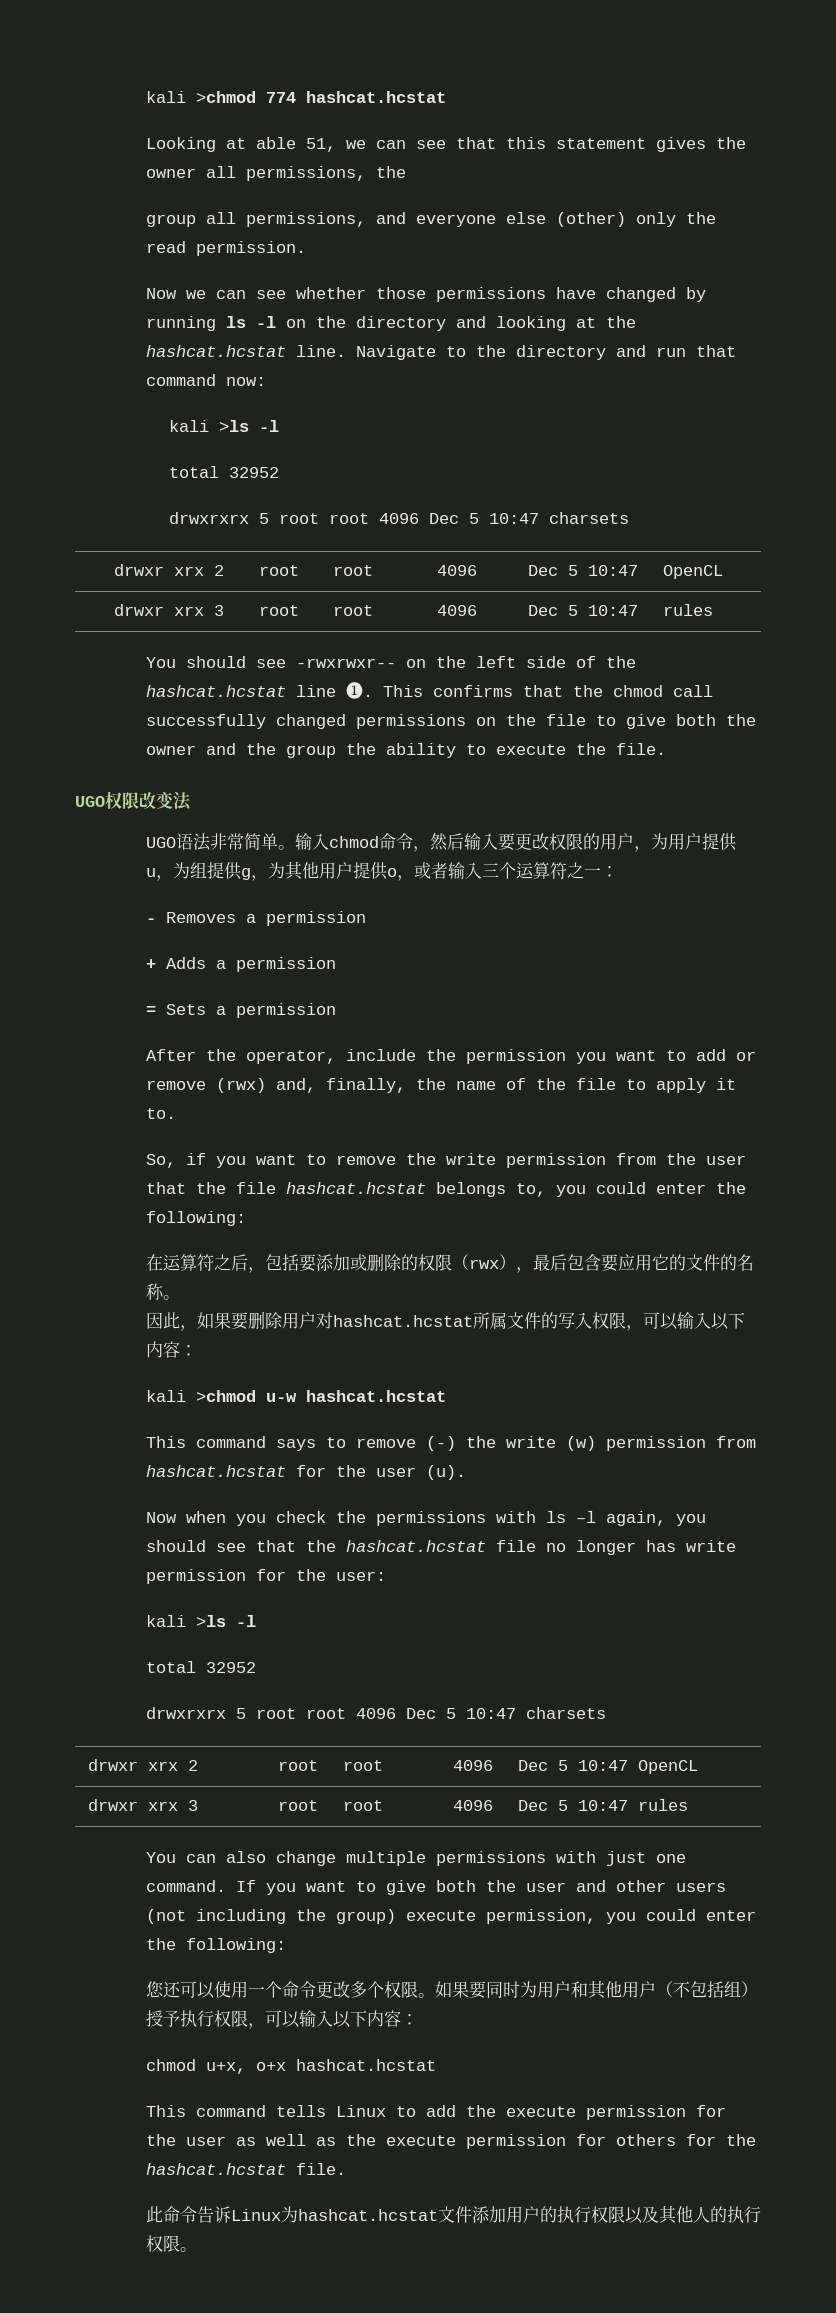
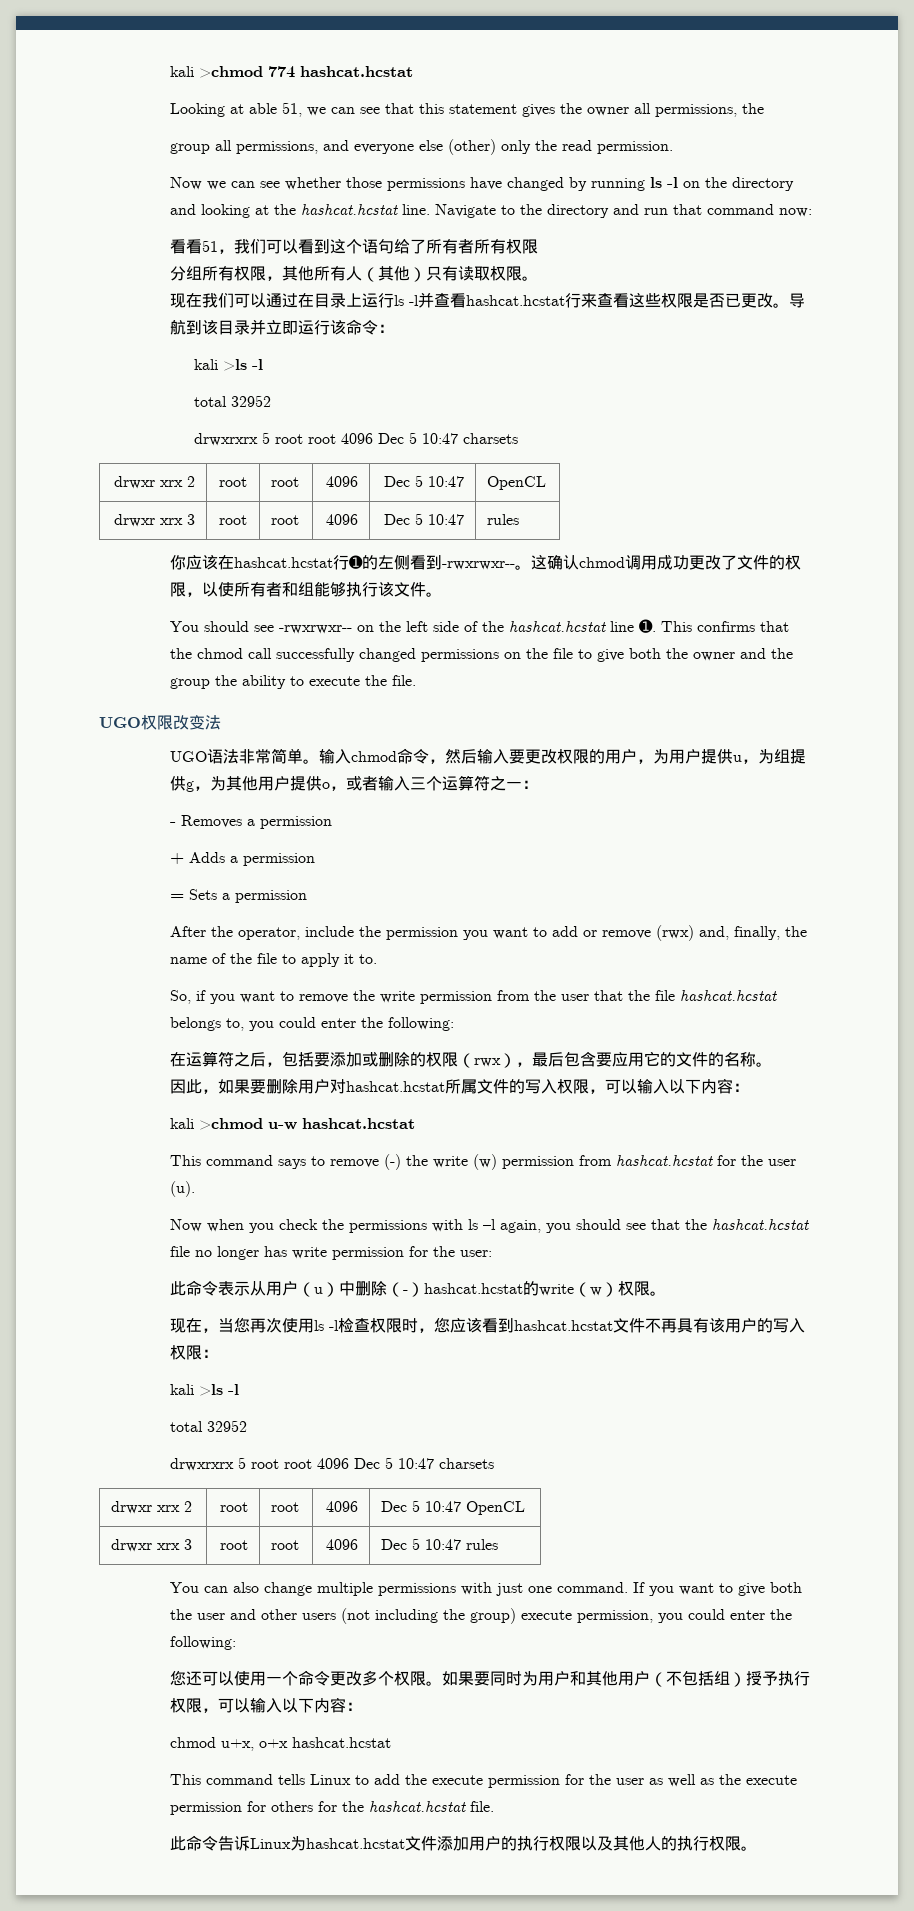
(266, 381) none -> [170,238,539,254] [170,266,539,282] [170,292,806,308] [170,319,395,335] // 看看51，我们可以看到这个语句给了所有者所有权限 // 分组所有权限，其他所有人（其他）只有读取权限。 // 现在我们可以通过在目录上运行ls -l并查看hashcat.hcstat行来查看这些权限是否已更改。导航到该目录并立即运行该命令：
(713, 610) none -> [170,555,802,570] [170,582,443,597] // 你应该在hashcat.hcstat行➊的左侧看到-rwxrwxr--。这确认chmod调用成功更改了文件的权限，以使所有者和组能够执行该文件。
(386, 1576) none -> [170,1280,667,1297] [170,1317,806,1333] [170,1345,219,1360] // 此命令表示从用户（u）中删除（-）hashcat.hcstat的write（w）权限。 // 现在，当您再次使用ls -l检查权限时，您应该看到hashcat.hcstat文件不再具有该用户的写入权限：

